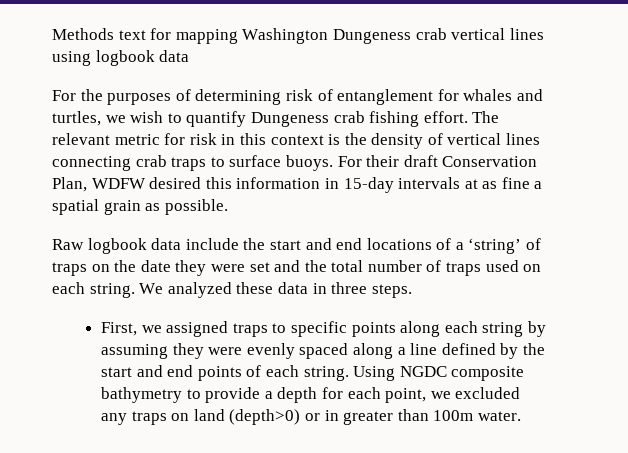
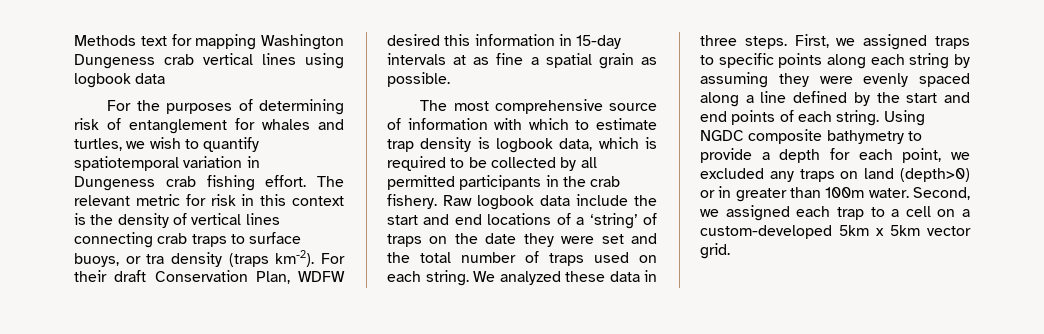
(247, 119) none -> [74,156,260,171] spatiotemporal variation in
[285,155,333,171] buoys. -> [74,250,315,267] buoys, or tra density (traps km-2).
(228, 207) none -> [420,99,657,114] [387,118,657,130] [387,137,657,153] [387,156,597,171] [387,175,621,190] [387,194,437,209] The most comprehensive source of information with which to estimate trap density is logbook data, which is required to be collected by all permitted participants in the crab fishery.
(412, 291) // -> (787, 42) none
(521, 416) none -> [913,187,970,200] [700,205,970,221] [700,225,971,239] [700,243,730,259] Second, we assigned each trap to a cell on a custom-developed 5km x 5km vector grid.

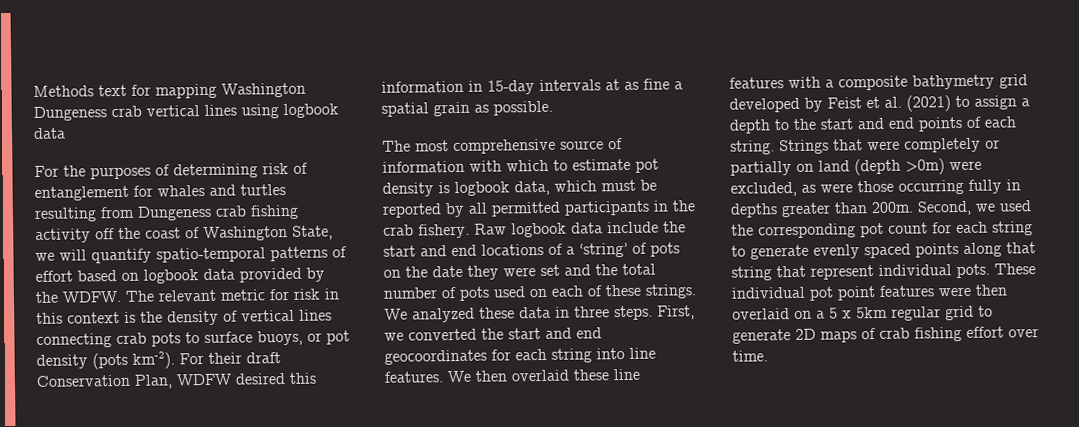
[74,137,260,152] [74,156,260,171] [74,175,307,191] turtles, we wish to quantify spatiotemporal variation in Dungeness crab fishing effort. -> [240,184,286,196] [34,204,299,222] [35,225,333,243] [35,246,347,264] [35,267,325,284] [35,290,122,303] turtles resulting from Dungeness crab fishing activity off the coast of Washington State, we will quantify spatio-temporal patterns of effort based on logbook data provided by the WDFW.
[191,234,227,247] traps -> [151,332,181,347] pots
[146,252,269,267] tra density (traps -> [326,330,350,345] [36,352,128,370] pot density (pots
[387,139,414,152] trap -> [635,158,659,173] pot
[645,137,657,149] [387,156,556,171] is required to be collected -> [601,179,657,192] [382,203,442,218] must be reported
[387,234,422,247] traps -> [650,242,680,257] pots
[549,253,584,266] traps -> [459,286,490,301] pots
[425,270,469,286] string. -> [587,284,697,299] of these strings.
[863,34,970,50] [700,53,970,69] [700,72,970,88] [700,91,870,107] assigned traps to specific points along each string by assuming they were evenly spaced along a line defined by -> [408,327,602,341] [384,347,656,365] [384,368,640,383] [729,74,1028,91] [729,95,1030,113] [729,119,790,134] converted the start and end geocoordinates for each string into line features. We then overlaid these line features with a composite bathymetry grid developed by Feist et al. (2021) to assign a depth to
[883,110,925,126] [700,129,922,144] [700,148,970,163] [700,168,970,182] [700,186,970,202] [700,205,970,221] [700,225,971,239] [700,243,730,259] Using NGDC composite bathymetry to provide a depth for each point, we excluded any traps on land (depth>0) or in greater than 100m water. Second, we assigned each trap to a cell on a custom-developed 5km x 5km vector grid. -> [779,137,1000,155] [730,158,982,176] [730,179,1021,197] [730,200,1032,218] [731,221,1033,239] [731,242,1036,260] [731,263,1036,281] [731,284,1008,301] [732,305,993,321] [732,326,1039,344] [732,350,768,362] Strings that were completely or partially on land (depth >0m) were excluded, as were those occurring fully in depths greater than 200m. Second, we used the corresponding pot count for each string to generate evenly spaced points along that string that represent individual pots. These individual pot point features were then overlaid on a 5 x 5km regular grid to generate 2D maps of crab fishing effort over time.

